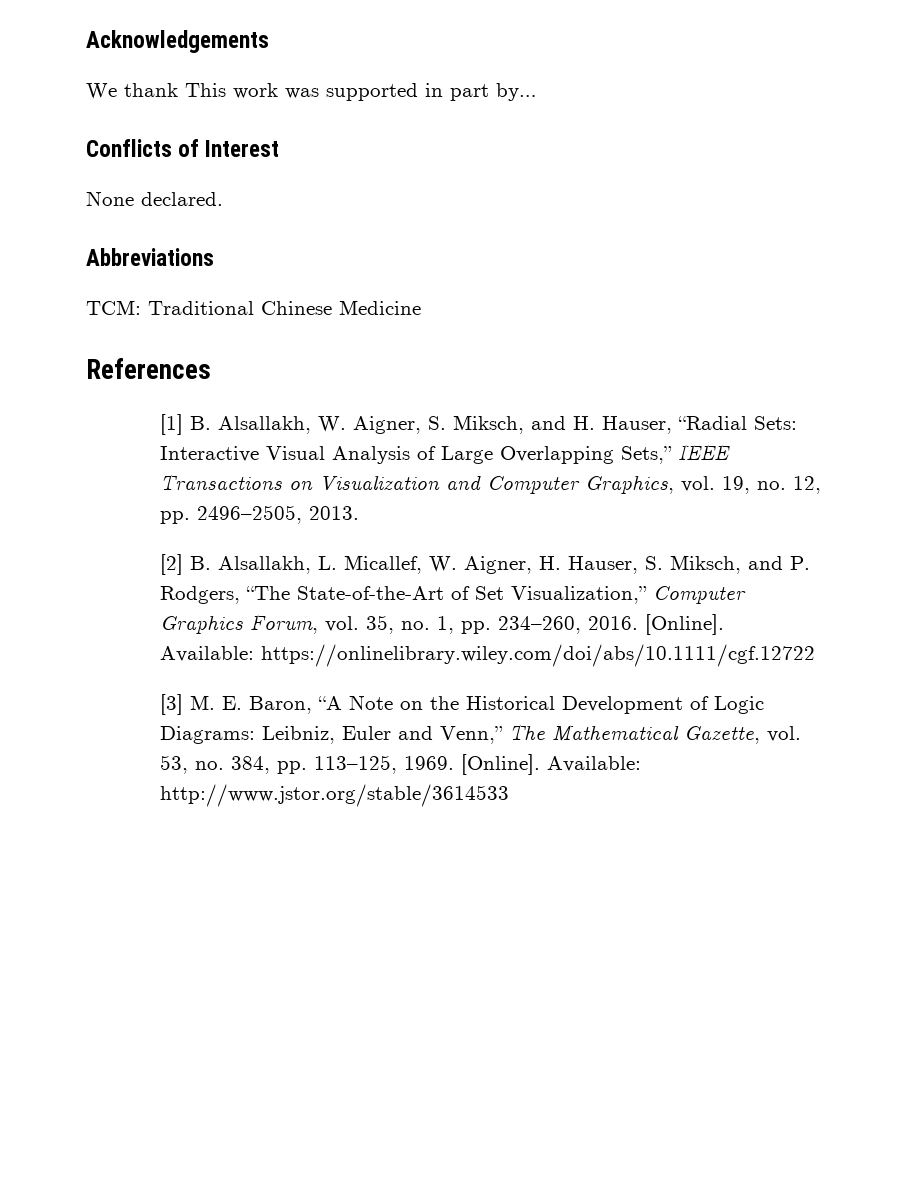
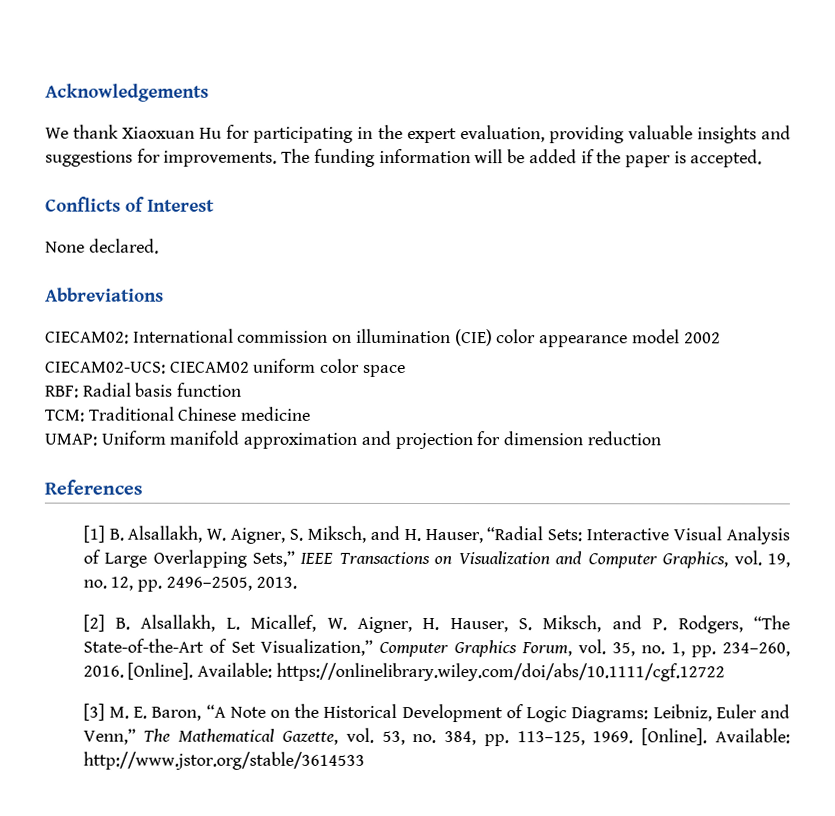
[185,83,537,101] This work was supported in part by… -> [122,124,792,144] [45,148,763,168] Xiaoxuan Hu for participating in the expert evaluation, providing valuable insights and suggestions for improvements. The funding information will be added if the paper is accepted.
[86,300,421,315] TCM: Traditional Chinese Medicine -> [45,328,721,348] [45,358,406,377] [45,382,243,398] [44,406,312,422] [44,430,661,450] CIECAM02: International commission on illumination (CIE) color appearance model 2002 // CIECAM02-UCS: CIECAM02 uniform color space // RBF: Radial basis function // TCM: Traditional Chinese medicine // UMAP: Uniform manifold approximation and projection for dimension reduction

